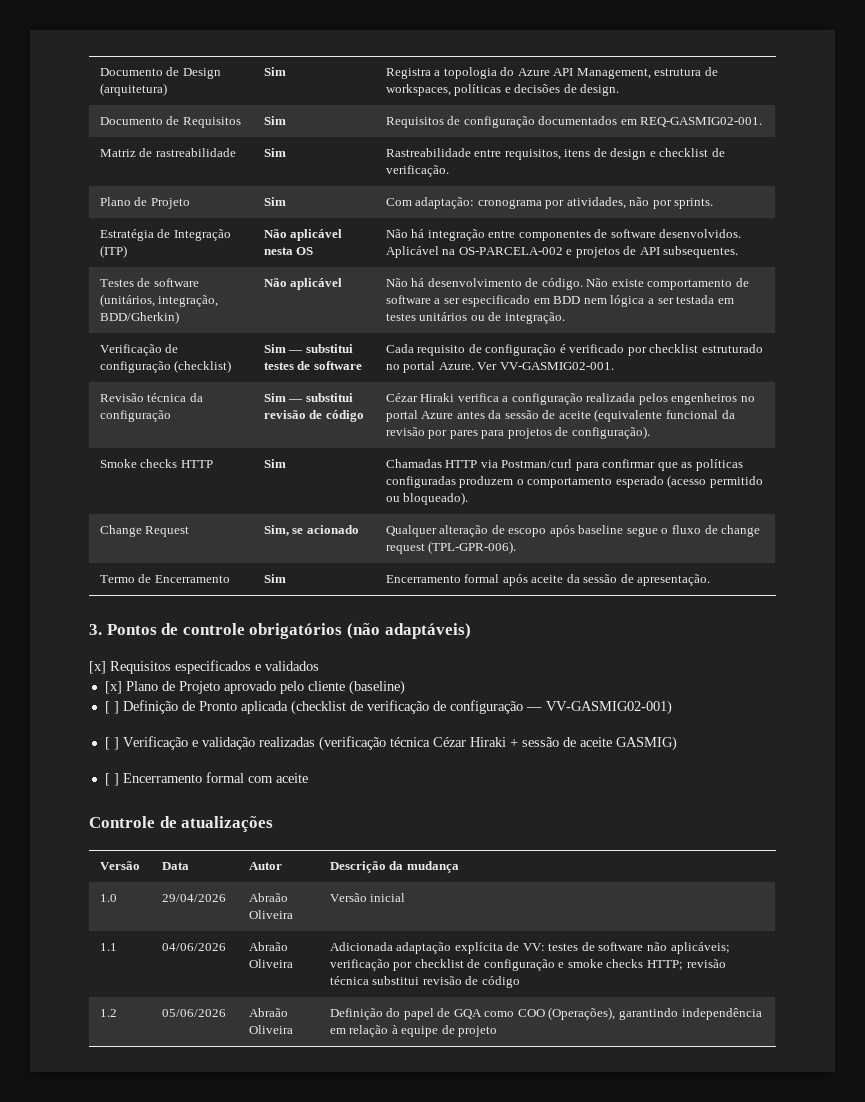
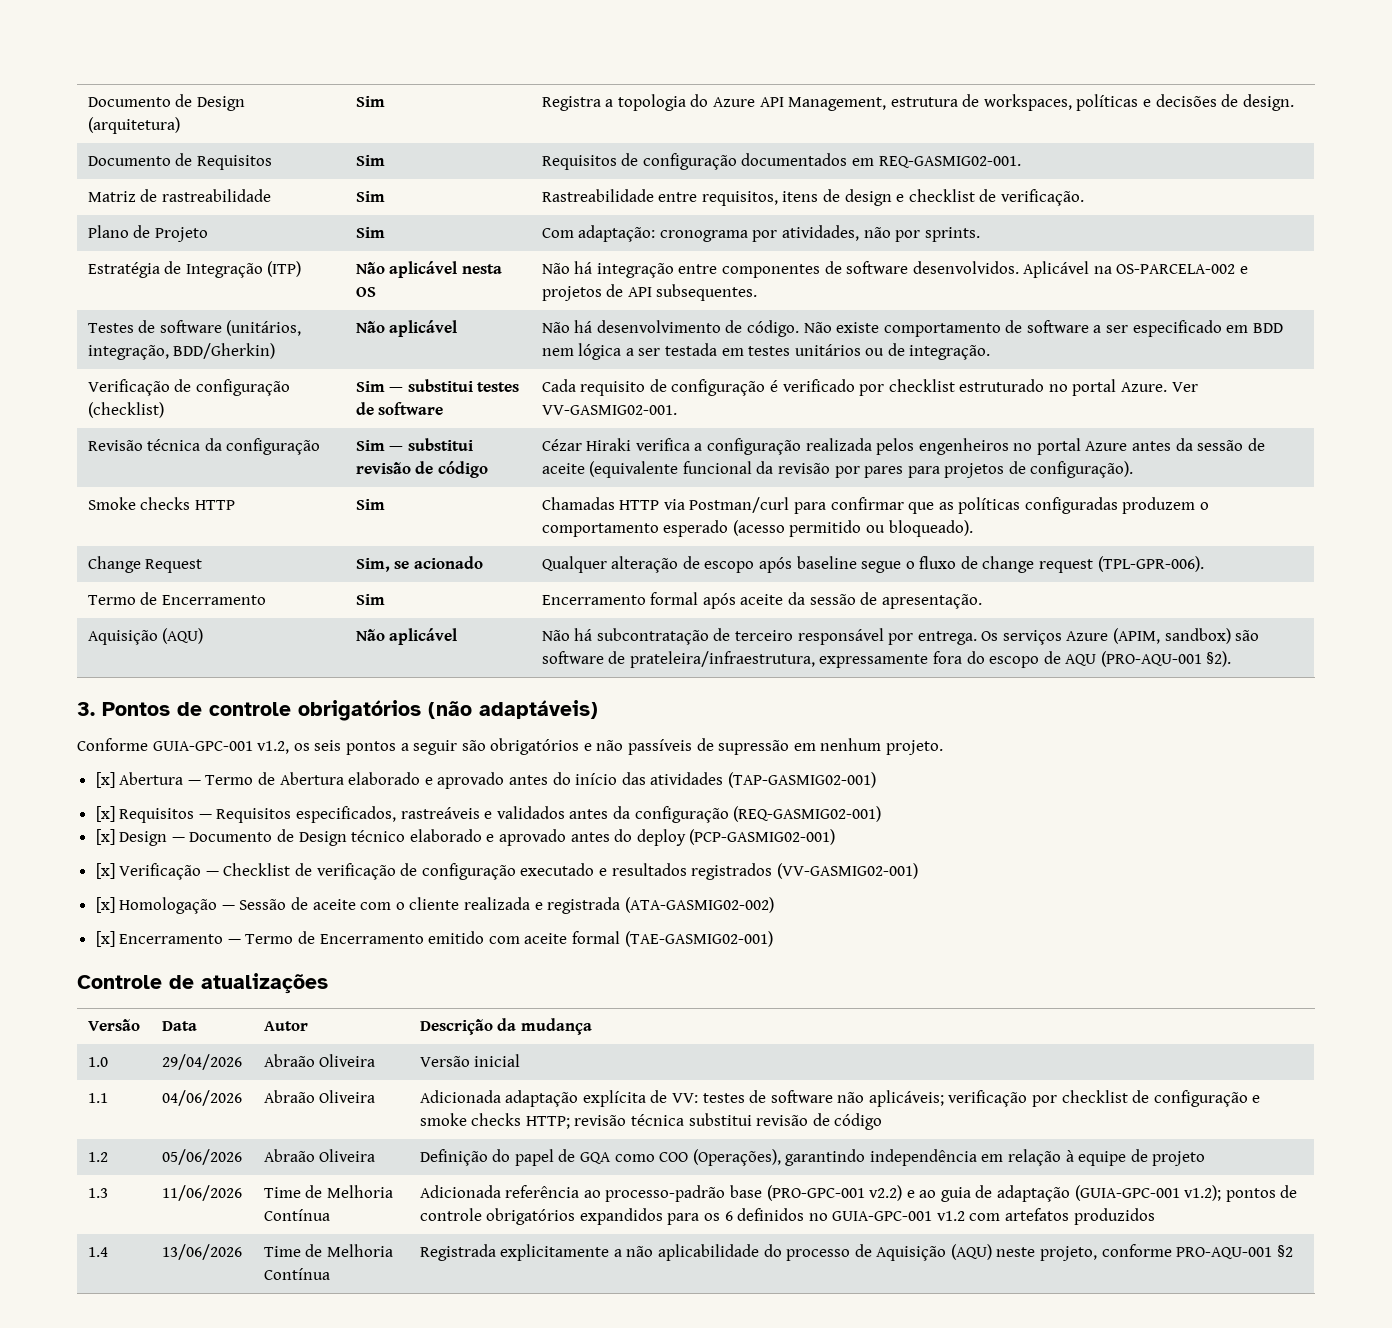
(711, 580) none -> [87,628,204,645] [355,628,458,645] [541,628,1260,645] [541,651,1232,668] // Aquisição (AQU) | Não aplicável | Não há subcontratação de terceiro responsável por entrega. Os serviços Azure (APIM, sandbox) são software de prateleira/infraestrutura, expressamente fora do escopo de AQU (PRO-AQU-001 §2).
[89,660,319,674] [104,680,405,695] [104,700,672,715] [104,736,677,751] [104,772,244,786] [x] Requisitos especificados e validados // [x] Plano de Projeto aprovado pelo cliente (baseline) // [ ] Definição de Pronto aplicada (checklist de verificação de configuração — VV-GASMIG02-001) // [ ] Verificação e validação realizadas (verificação técnica Cézar Hiraki + sessão de aceite GASMIG) // [ ] Encerramento formal -> [77,738,944,755] [95,772,876,789] [95,806,882,823] [95,829,836,846] [95,863,918,880] [95,897,774,914] [95,931,485,947] Conforme GUIA-GPC-001 v1.2, os seis pontos a seguir são obrigatórios e não passíveis de supressão em nenhum projeto. // [x] Abertura — Termo de Abertura elaborado e aprovado antes do início das atividades (TAP-GASMIG02-001) // [x] Requisitos — Requisitos especificados, rastreáveis e validados antes da configuração (REQ-GASMIG02-001) // [x] Design — Documento de Design técnico elaborado e aprovado antes do deploy (PCP-GASMIG02-001) // [x] Verificação — Checklist de verificação de configuração executado e resultados registrados (VV-GASMIG02-001) // [x] Homologação — Sessão de aceite com o cliente realizada e registrada (ATA-GASMIG02-002) // [x] Encerramento — Termo de Encerramento emitido
(308, 778) none -> [572,931,773,947] formal (TAE-GASMIG02-001)
(498, 1031) none -> [87,1188,108,1198] [161,1185,242,1201] [263,1185,393,1198] [263,1209,330,1221] [419,1185,1298,1202] [419,1208,1155,1225] [87,1247,108,1257] [161,1244,242,1260] [263,1244,393,1257] [263,1268,330,1280] [419,1244,1293,1261] // 1.3 | 11/06/2026 | Time de Melhoria Contínua | Adicionada referência ao processo-padrão base (PRO-GPC-001 v2.2) e ao guia de adaptação (GUIA-GPC-001 v1.2); pontos de controle obrigatórios expandidos para os 6 definidos no GUIA-GPC-001 v1.2 com artefatos produzidos // 1.4 | 13/06/2026 | Time de Melhoria Contínua | Registrada explicitamente a não aplicabilidade do processo de Aquisição (AQU) neste projeto, conforme PRO-AQU-001 §2

